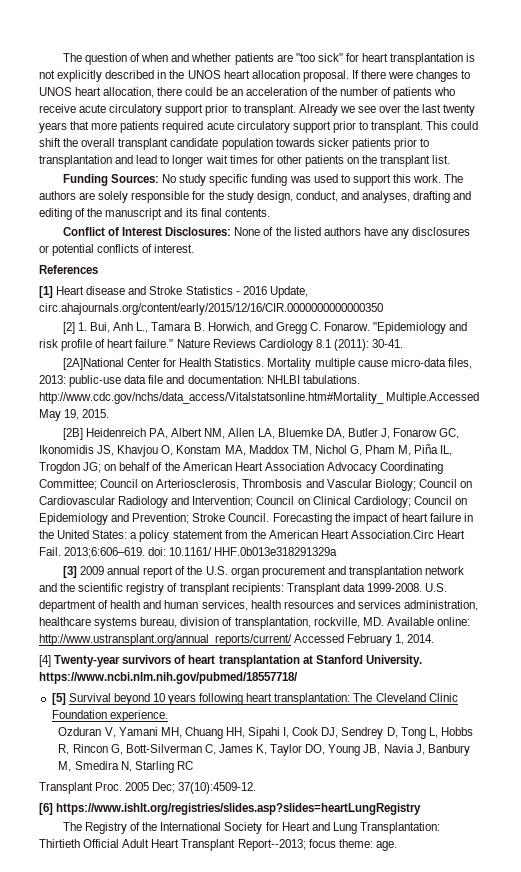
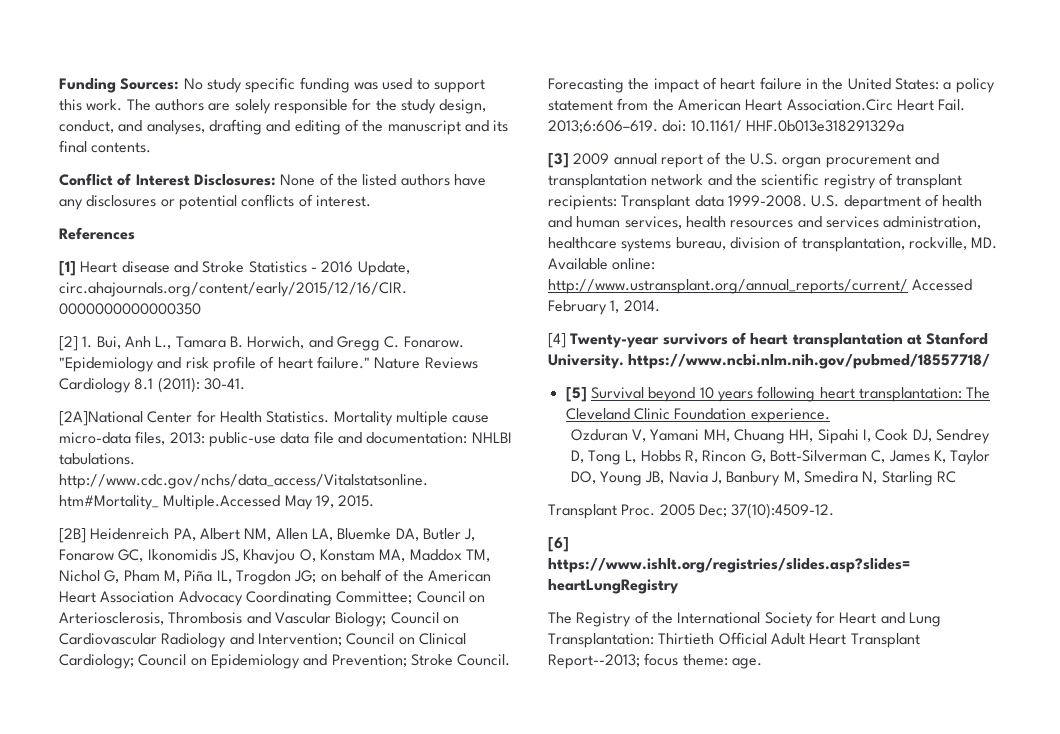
[62,53,476,65] [39,70,471,82] [39,87,456,99] [39,104,476,116] [39,121,479,133] [39,138,430,150] [39,155,451,167] The question of when and whether patients are "too sick" for heart transplantation is not explicitly described in the UNOS heart allocation proposal. If there were changes to UNOS heart allocation, there could be an acceleration of the number of patients who receive acute circulatory support prior to transplant. Already we see over the last twenty years that more patients required acute circulatory support prior to transplant. This could shift the overall transplant candidate population towards sicker patients prior to transplantation and lead to longer wait times for other patients on the transplant list. // -> (59, 85) none

